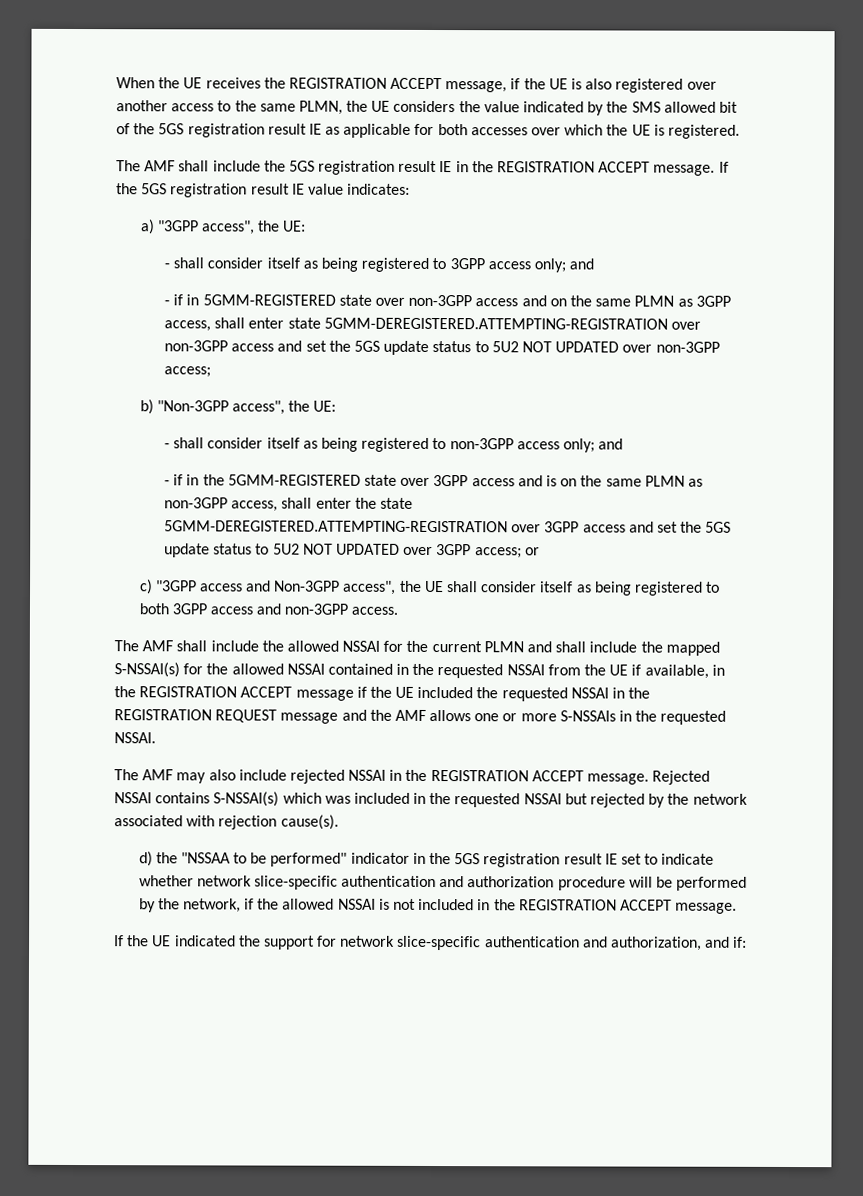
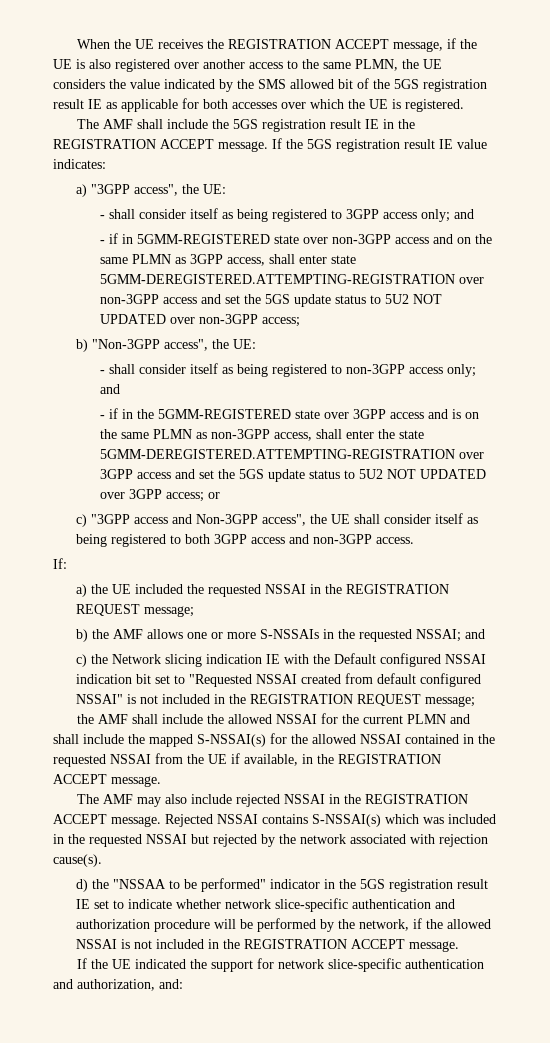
[114,640,139,652] The -> [53,558,67,569] [76,584,450,597] [76,604,195,617] [76,629,486,642] [76,653,487,667] [76,673,482,687] [76,694,476,707] [76,714,94,724] If: // a) the UE included the requested NSSAI in the REGISTRATION REQUEST message; // b) the AMF allows one or more S-NSSAIs in the requested NSSAI; and // c) the Network slicing indication IE with the Default configured NSSAI indication bit set to "Requested NSSAI created from default configured NSSAI" is not included in the REGISTRATION REQUEST message; // the
[295,686,651,702] [114,709,727,725] [114,732,156,744] message if the UE included the requested NSSAI in the REGISTRATION REQUEST message and the AMF allows one or more S-NSSAIs in the requested NSSAI. -> [111,776,161,787] message.
[705,936,748,948] and if: -> [159,979,183,989] and:

